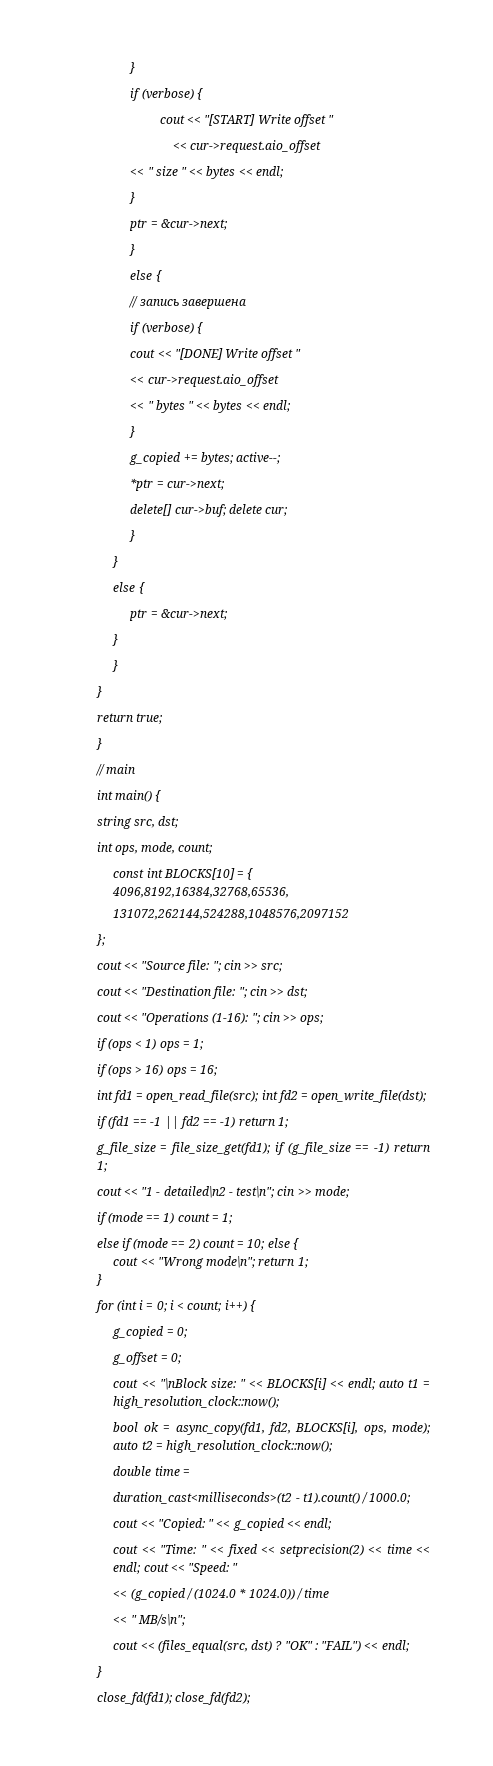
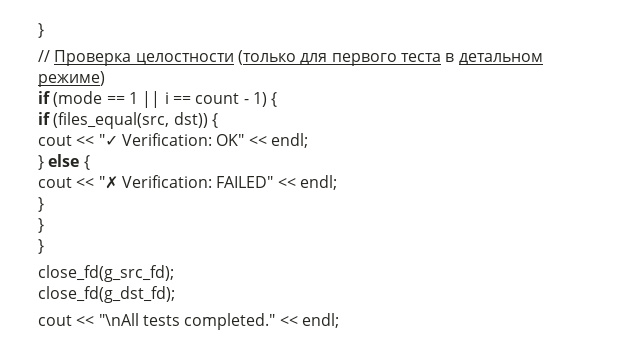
[129,62,136,74] [130,88,203,101] [159,114,335,127] [172,140,322,153] [130,166,283,179] [129,192,136,204] [129,219,227,231] [129,244,136,256] [130,270,162,282] [128,296,246,309] [130,322,203,335] [130,348,302,361] [130,374,279,387] [130,400,290,413] [129,426,136,438] [129,452,281,465] [130,478,224,491] [130,504,288,517] [129,530,136,542] [112,556,119,568] [113,582,145,594] [129,609,227,621] [112,634,119,646] [112,660,119,672] [95,686,102,698] [96,713,162,724] [95,738,102,750] [94,764,135,776] [96,790,162,802] [96,816,179,829] [96,842,213,855] [113,868,254,880] [112,887,290,898] [113,909,350,920] [95,934,105,946] [96,960,283,973] [96,986,308,999] [96,1012,324,1025] [96,1038,204,1051] [96,1064,218,1077] [96,1090,427,1103] [96,1116,288,1129] [95,1142,430,1155] [96,1161,107,1172] [96,1186,349,1198] [96,1212,233,1225] [96,1238,299,1251] [113,1256,308,1269] [95,1274,102,1286] [94,1300,256,1313] [112,1326,187,1339] [112,1352,181,1365] [113,1378,430,1390] [113,1396,280,1409] [113,1422,430,1435] [113,1440,333,1453] [113,1466,190,1476] [113,1492,411,1504] [113,1518,332,1531] [113,1544,430,1557] [113,1562,239,1575] [113,1588,330,1601] [113,1614,185,1626] [113,1640,409,1653] [95,1666,102,1678] [96,1692,250,1705] } // if (verbose) { // cout << "[START] Write offset " // << cur->request.aio_offset // << " size " << bytes << endl; // } // ptr = &cur->next; // } // else { // // запись завершена // if (verbose) { // cout << "[DONE] Write offset " // << cur->request.aio_offset // << " bytes " << bytes << endl; // } // g_copied += bytes; active--; // *ptr = cur->next; // delete[] cur->buf; delete cur; // } // } // else { // ptr = &cur->next; // } // } // } // return true; // } // // main // int main() { // string src, dst; // int ops, mode, count; // const int BLOCKS[10] = { 4096,8192,16384,32768,65536, // 131072,262144,524288,1048576,2097152 // }; // cout << "Source file: "; cin >> src; // cout << "Destination file: "; cin >> dst; // cout << "Operations (1-16): "; cin >> ops; // if (ops < 1) ops = 1; // if (ops > 16) ops = 16; // int fd1 = open_read_file(src); int fd2 = open_write_file(dst); // if (fd1 == -1 || fd2 == -1) return 1; // g_file_size = file_size_get(fd1); if (g_file_size == -1) return 1; // cout << "1 - detailed\n2 - test\n"; cin >> mode; // if (mode == 1) count = 1; // else if (mode == 2) count = 10; else { // cout << "Wrong mode\n"; return 1; // } // for (int i = 0; i < count; i++) { // g_copied = 0; // g_offset = 0; // cout << "\nBlock size: " << BLOCKS[i] << endl; auto t1 = high_resolution_clock::now(); // bool ok = async_copy(fd1, fd2, BLOCKS[i], ops, mode); auto t2 = high_resolution_clock::now(); // double time = // duration_cast<milliseconds>(t2 - t1).count() / 1000.0; // cout << "Copied: " << g_copied << endl; // cout << "Time: " << fixed << setprecision(2) << time << endl; cout << "Speed: " // << (g_copied / (1024.0 * 1024.0)) / time // << " MB/s\n"; // cout << (files_equal(src, dst) ? "OK" : "FAIL") << endl; // } // close_fd(fd1); close_fd(fd2); -> [38,23,44,38] [38,50,543,66] [38,71,105,87] [38,91,278,108] [38,112,218,129] [38,133,308,148] [38,154,90,170] [38,175,337,190] [38,197,44,212] [38,218,44,233] [38,239,44,254] [38,265,174,282] [38,286,175,303] [38,313,339,330] } // // Проверка целостности (только для первого теста в детальном режиме) // if (mode == 1 || i == count - 1) { // if (files_equal(src, dst)) { // cout << "✓ Verification: OK" << endl; // } else { // cout << "✗ Verification: FAILED" << endl; // } // } // } // close_fd(g_src_fd); // close_fd(g_dst_fd); // cout << "\nAll tests completed." << endl;

